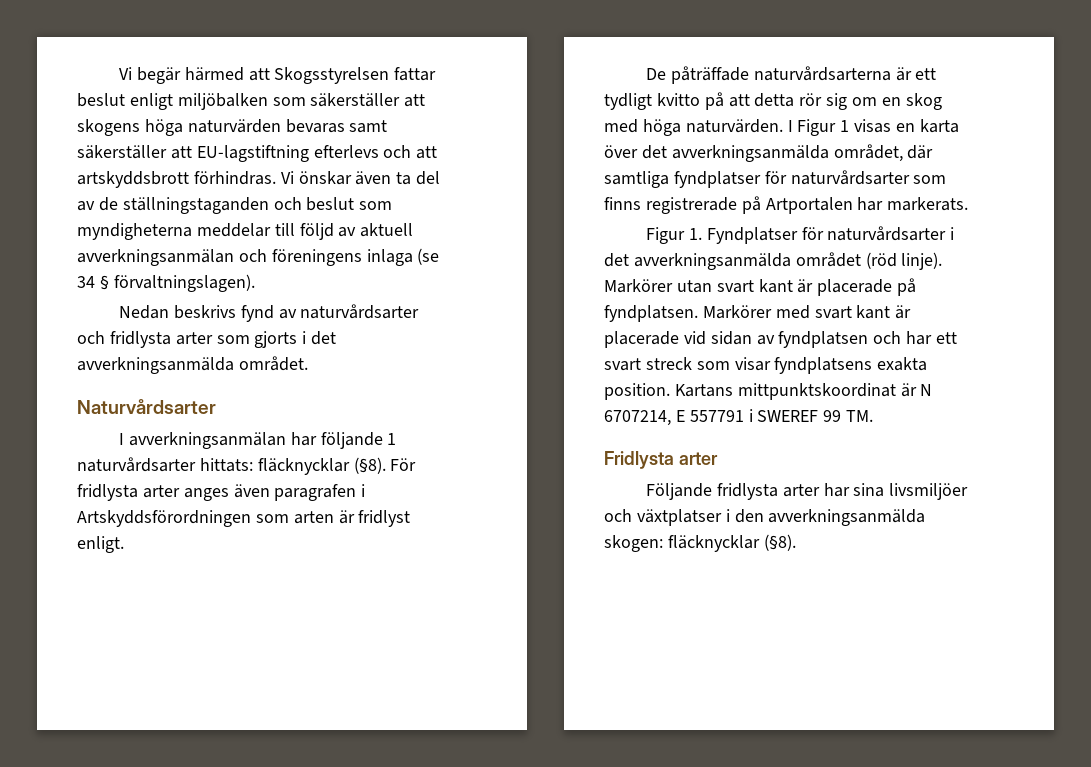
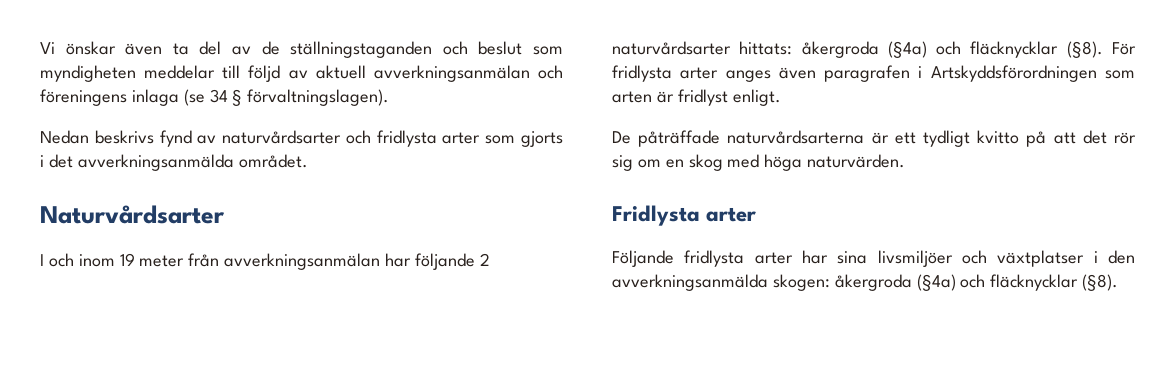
[118,67,437,84] [77,93,426,110] [77,119,388,136] [77,145,438,162] [77,171,294,188] Vi begär härmed att Skogsstyrelsen fattar beslut enligt miljöbalken som säkerställer att skogens höga naturvärden bevaras samt säkerställer att EU-lagstiftning efterlevs och att artskyddsbrott förhindras. Vi -> [40,42,55,54] Vi
[77,223,192,240] myndigheterna -> [40,65,136,82] myndigheten
(124, 439) none -> [48,253,220,267] och inom 19 meter från
[387,433,397,445] 1 -> [479,253,490,266] 2
(253, 465) none -> [801,41,962,58] åkergroda (§4a) och
[754,93,795,107] detta -> [1082,130,1107,144] det
[787,119,959,136] [604,144,934,162] [604,170,947,188] [604,196,969,214] [645,226,955,244] [604,252,943,270] [604,278,917,296] [604,305,912,322] [604,331,958,348] [604,357,928,374] [604,383,933,400] [604,409,874,426] I Figur 1 visas en karta över det avverkningsanmälda området, där samtliga fyndplatser för naturvårdsarter som finns registrerade på Artportalen har markerats. // Figur 1. Fyndplatser för naturvårdsarter i det avverkningsanmälda området (röd linje). Markörer utan svart kant är placerade på fyndplatsen. Markörer med svart kant är placerade vid sidan av fyndplatsen och har ett svart streck som visar fyndplatsens exakta position. Kartans mittpunktskoordinat är N 6707214, E 557791 i SWEREF 99 TM. -> (906, 161) none
(663, 543) none -> [834,274,986,291] åkergroda (§4a) och

